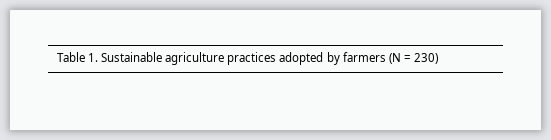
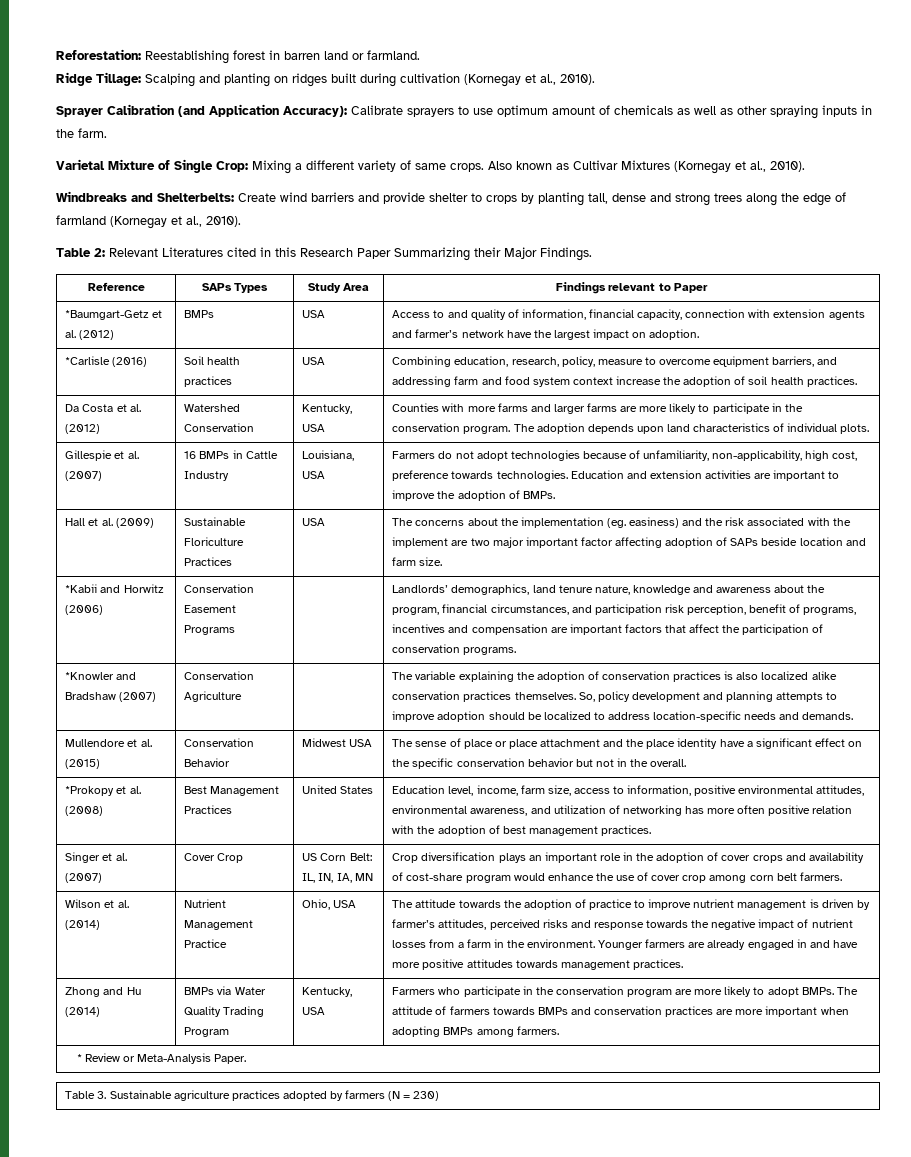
[56,52,99,62] Table 1. -> [56,49,420,64] [56,72,595,87] [56,104,872,119] [56,128,107,138] [56,159,805,174] [56,191,846,206] [56,215,241,229] [56,247,592,261] [87,282,145,291] [201,283,269,293] [307,283,370,293] [556,282,708,294] [65,310,163,320] [65,330,115,340] [184,310,215,318] [302,310,326,318] [392,309,865,320] [392,329,700,340] [65,356,148,367] [184,356,241,365] [184,376,233,387] [302,357,326,365] [392,356,838,367] [392,376,857,387] [65,404,141,412] [65,424,101,434] [184,404,241,412] [184,423,255,432] [302,404,353,414] [302,424,326,432] [392,403,803,414] [392,423,870,434] [65,450,139,461] [65,471,103,481] [184,450,278,459] [184,471,230,481] [302,450,355,461] [302,471,326,479] [392,450,858,461] [392,470,840,481] [392,490,555,501] [65,518,154,528] [184,517,247,526] [184,537,245,546] [184,557,233,566] [302,518,326,526] [392,517,851,528] [392,537,866,548] [392,557,443,566] [65,584,164,593] [65,605,104,615] [184,584,255,593] [184,605,237,613] [184,625,236,635] [392,584,826,595] [392,604,857,615] [392,624,824,635] [392,644,517,655] [65,672,137,680] [65,692,157,702] [184,671,255,680] [184,691,243,702] [392,671,837,682] [392,691,838,702] [392,711,854,722] [65,739,152,747] [65,759,101,769] [184,738,255,747] [184,758,231,767] [302,738,373,747] [392,738,862,749] [392,758,687,769] [65,786,141,796] [65,806,104,816] [184,786,280,796] [184,805,233,814] [302,785,374,794] [392,785,865,796] [392,805,853,816] [392,825,652,836] [65,852,127,863] [65,873,103,883] [184,853,244,863] [302,853,372,861] [302,873,373,883] [392,852,864,863] [392,872,842,883] [65,899,129,908] [65,920,101,930] [184,899,227,908] [184,920,254,930] [184,939,228,948] [302,899,357,910] [392,899,870,910] [392,919,853,930] [392,939,858,950] [392,959,683,970] [65,987,141,997] [65,1007,101,1017] [184,986,266,995] [184,1006,265,1017] [184,1027,230,1037] [302,987,353,997] [302,1007,326,1015] [392,986,858,997] [392,1006,849,1017] [392,1026,559,1037] [77,1053,247,1064] [65,1091,107,1099] Reforestation: Reestablishing forest in barren land or farmland. // Ridge Tillage: Scalping and planting on ridges built during cultivation (Kornegay et al., 2010). // Sprayer Calibration (and Application Accuracy): Calibrate sprayers to use optimum amount of chemicals as well as other spraying inputs in the farm. // Varietal Mixture of Single Crop: Mixing a different variety of same crops. Also known as Cultivar Mixtures (Kornegay et al., 2010). // Windbreaks and Shelterbelts: Create wind barriers and provide shelter to crops by planting tall, dense and strong trees along the edge of farmland (Kornegay et al., 2010). // Table 2: Relevant Literatures cited in this Research Paper Summarizing their Major Findings. // Reference | SAPs Types | Study Area | Findings relevant to Paper // *Baumgart-Getz et al. (2012) | BMPs | USA | Access to and quality of information, financial capacity, connection with extension agents and farmer’s network have the largest impact on adoption. // *Carlisle (2016) | Soil health practices | USA | Combining education, research, policy, measure to overcome equipment barriers, and addressing farm and food system context increase the adoption of soil health practices. // Da Costa et al. (2012) | Watershed Conservation | Kentucky, USA | Counties with more farms and larger farms are more likely to participate in the conservation program. The adoption depends upon land characteristics of individual plots. // Gillespie et al. (2007) | 16 BMPs in Cattle Industry | Louisiana, USA | Farmers do not adopt technologies because of unfamiliarity, non-applicability, high cost, preference towards technologies. Education and extension activities are important to improve the adoption of BMPs. // Hall et al. (2009) | Sustainable Floriculture Practices | USA | The concerns about the implementation (eg. easiness) and the risk associated with the implement are two major important factor affecting adoption of SAPs beside location and farm size. // *Kabii and Horwitz (2006) | Conservation Easement Programs | | Landlords’ demographics, land tenure nature, knowledge and awareness about the program, financial circumstances, and participation risk perception, benefit of programs, incentives and compensation are important factors that affect the participation of conservation programs. // *Knowler and Bradshaw (2007) | Conservation Agriculture | | The variable explaining the adoption of conservation practices is also localized alike conservation practices themselves. So, policy development and planning attempts to improve adoption should be localized to address location-specific needs and demands. // Mullendore et al. (2015) | Conservation Behavior | Midwest USA | The sense of place or place attachment and the place identity have a significant effect on the specific conservation behavior but not in the overall. // *Prokopy et al. (2008) | Best Management Practices | United States | Education level, income, farm size, access to information, positive environmental attitudes, environmental awareness, and utilization of networking has more often positive relation with the adoption of best management practices. // Singer et al. (2007) | Cover Crop | US Corn Belt: IL, IN, IA, MN | Crop diversification plays an important role in the adoption of cover crops and availability of cost-share program would enhance the use of cover crop among corn belt farmers. // Wilson et al. (2014) | Nutrient Management Practice | Ohio, USA | The attitude towards the adoption of practice to improve nutrient management is driven by farmer’s attitudes, perceived risks and response towards the negative impact of nutrient losses from a farm in the environment. Younger farmers are already engaged in and have more positive attitudes towards management practices. // Zhong and Hu (2014) | BMPs via Water Quality Trading Program | Kentucky, USA | Farmers who participate in the conservation program are more likely to adopt BMPs. The attitude of farmers towards BMPs and conservation practices are more important when adopting BMPs among farmers. // * Review or Meta-Analysis Paper. // Table 3.

